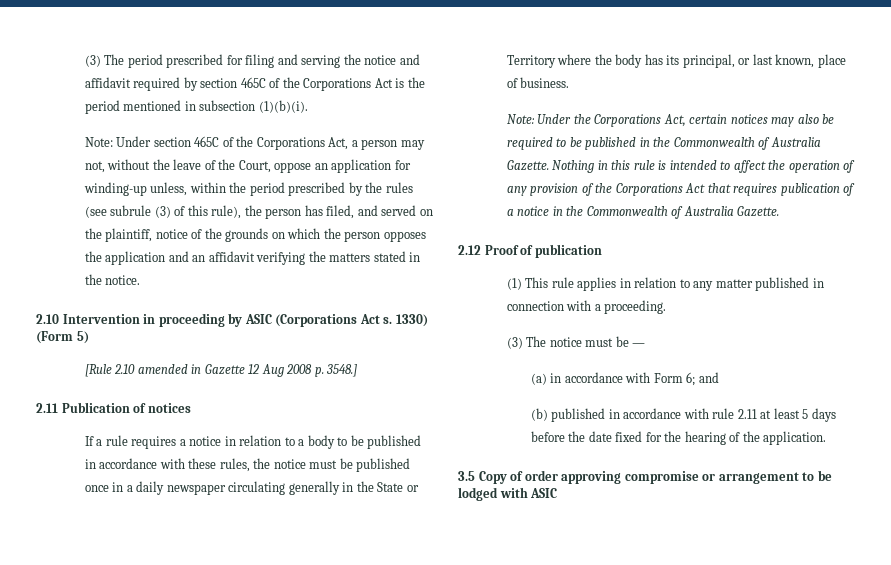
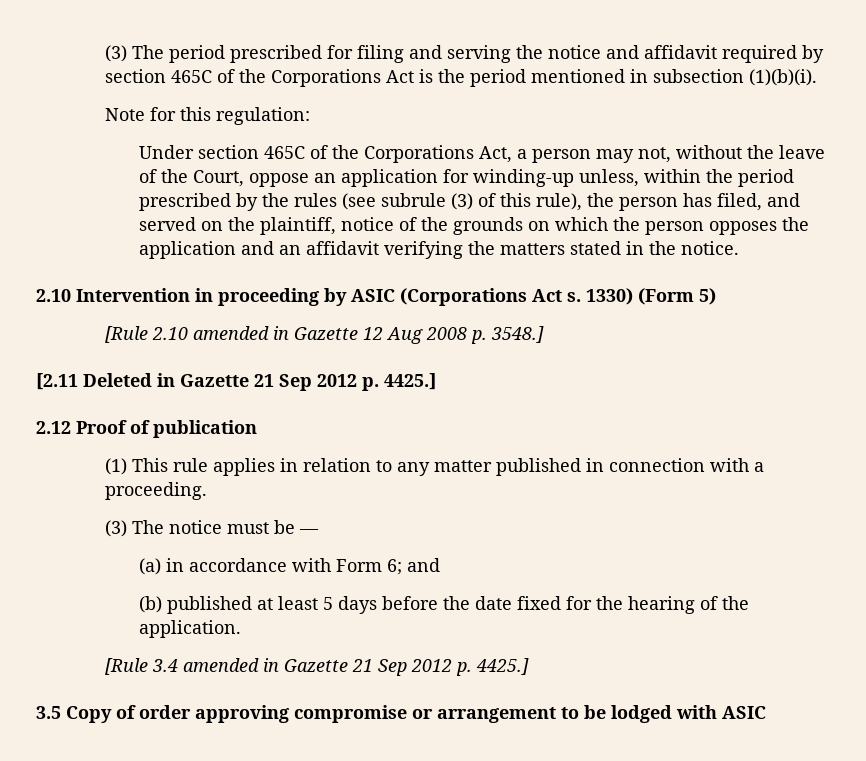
[84,137,113,147] Note: -> [104,107,310,125] Note for this regulation: //
[36,402,191,413] [84,435,422,449] [84,458,411,472] [84,481,419,495] [506,54,846,68] [506,77,570,88] [506,114,835,127] [506,137,821,150] [506,160,856,173] [506,183,856,196] [506,206,780,219] 2.11 Publication of notices // If a rule requires a notice in relation to a body to be published in accordance with these rules, the notice must be published once in a daily newspaper circulating generally in the State or Territory where the body has its principal, or last known, place of business. // Note: Under the Corporations Act, certain notices may also be required to be published in the Commonwealth of Australia Gazette. Nothing in this rule is intended to affect the operation of any provision of the Corporations Act that requires publication of a notice in the Commonwealth of Australia Gazette. -> [36,373,436,391] [2.11 Deleted in Gazette 21 Sep 2012 p. 4425.]
[608,408,757,419] in accordance with rule 2.11 -> (252, 605) none
(827, 438) none -> [104,658,529,676] // [Rule 3.4 amended in Gazette 21 Sep 2012 p. 4425.]

